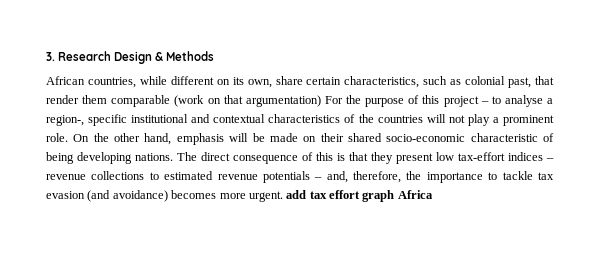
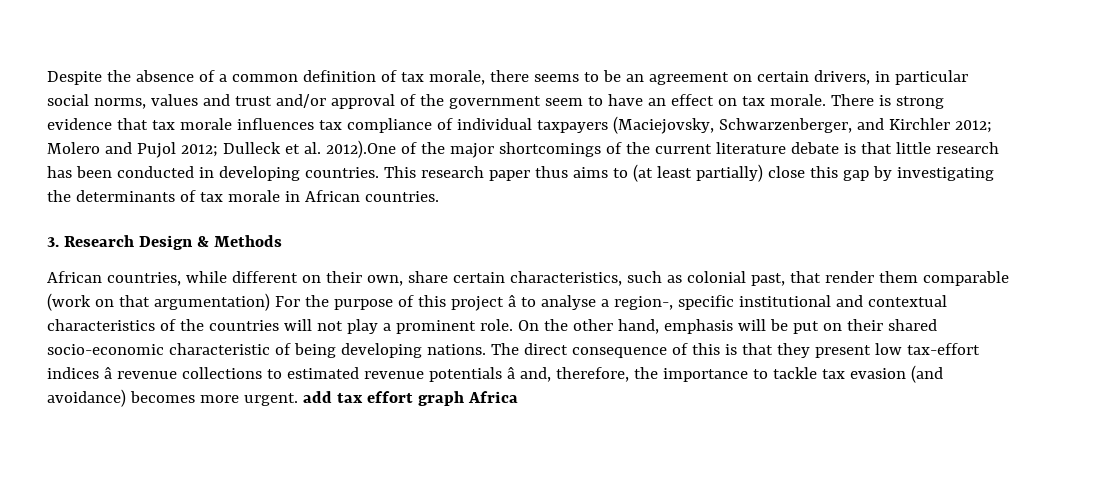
(46, 56) none -> [47,70,968,85] [47,94,944,109] [47,116,992,134] [47,140,999,158] [47,164,994,182] [47,190,439,202] Despite the absence of a common definition of tax morale, there seems to be an agreement on certain drivers, in particular social norms, values and trust and/or approval of the government seem to have an effect on tax morale. There is strong evidence that tax morale influences tax compliance of individual taxpayers (Maciejovsky, Schwarzenberger, and Kirchler 2012; Molero and Pujol 2012; Dulleck et al. 2012).One of the major shortcomings of the current literature debate is that little research has been conducted in developing countries. This research paper thus aims to (at least partially) close this gap by investigating the determinants of tax morale in African countries. //
[232,77,244,85] its -> [325,271,362,283] their
[480,101,489,104] – -> [507,295,516,307] â
[269,133,298,142] made -> [792,321,819,334] put
[546,158,554,161] – -> [103,367,112,379] â
[314,177,323,180] – -> [506,367,515,379] â

